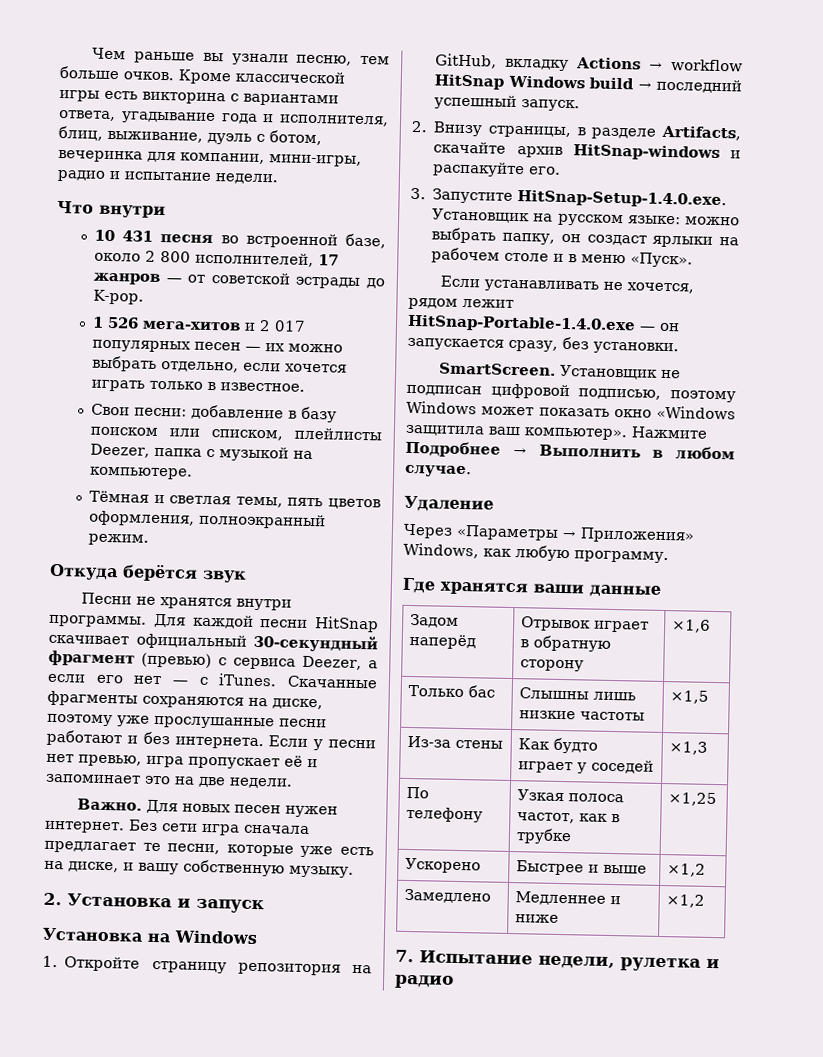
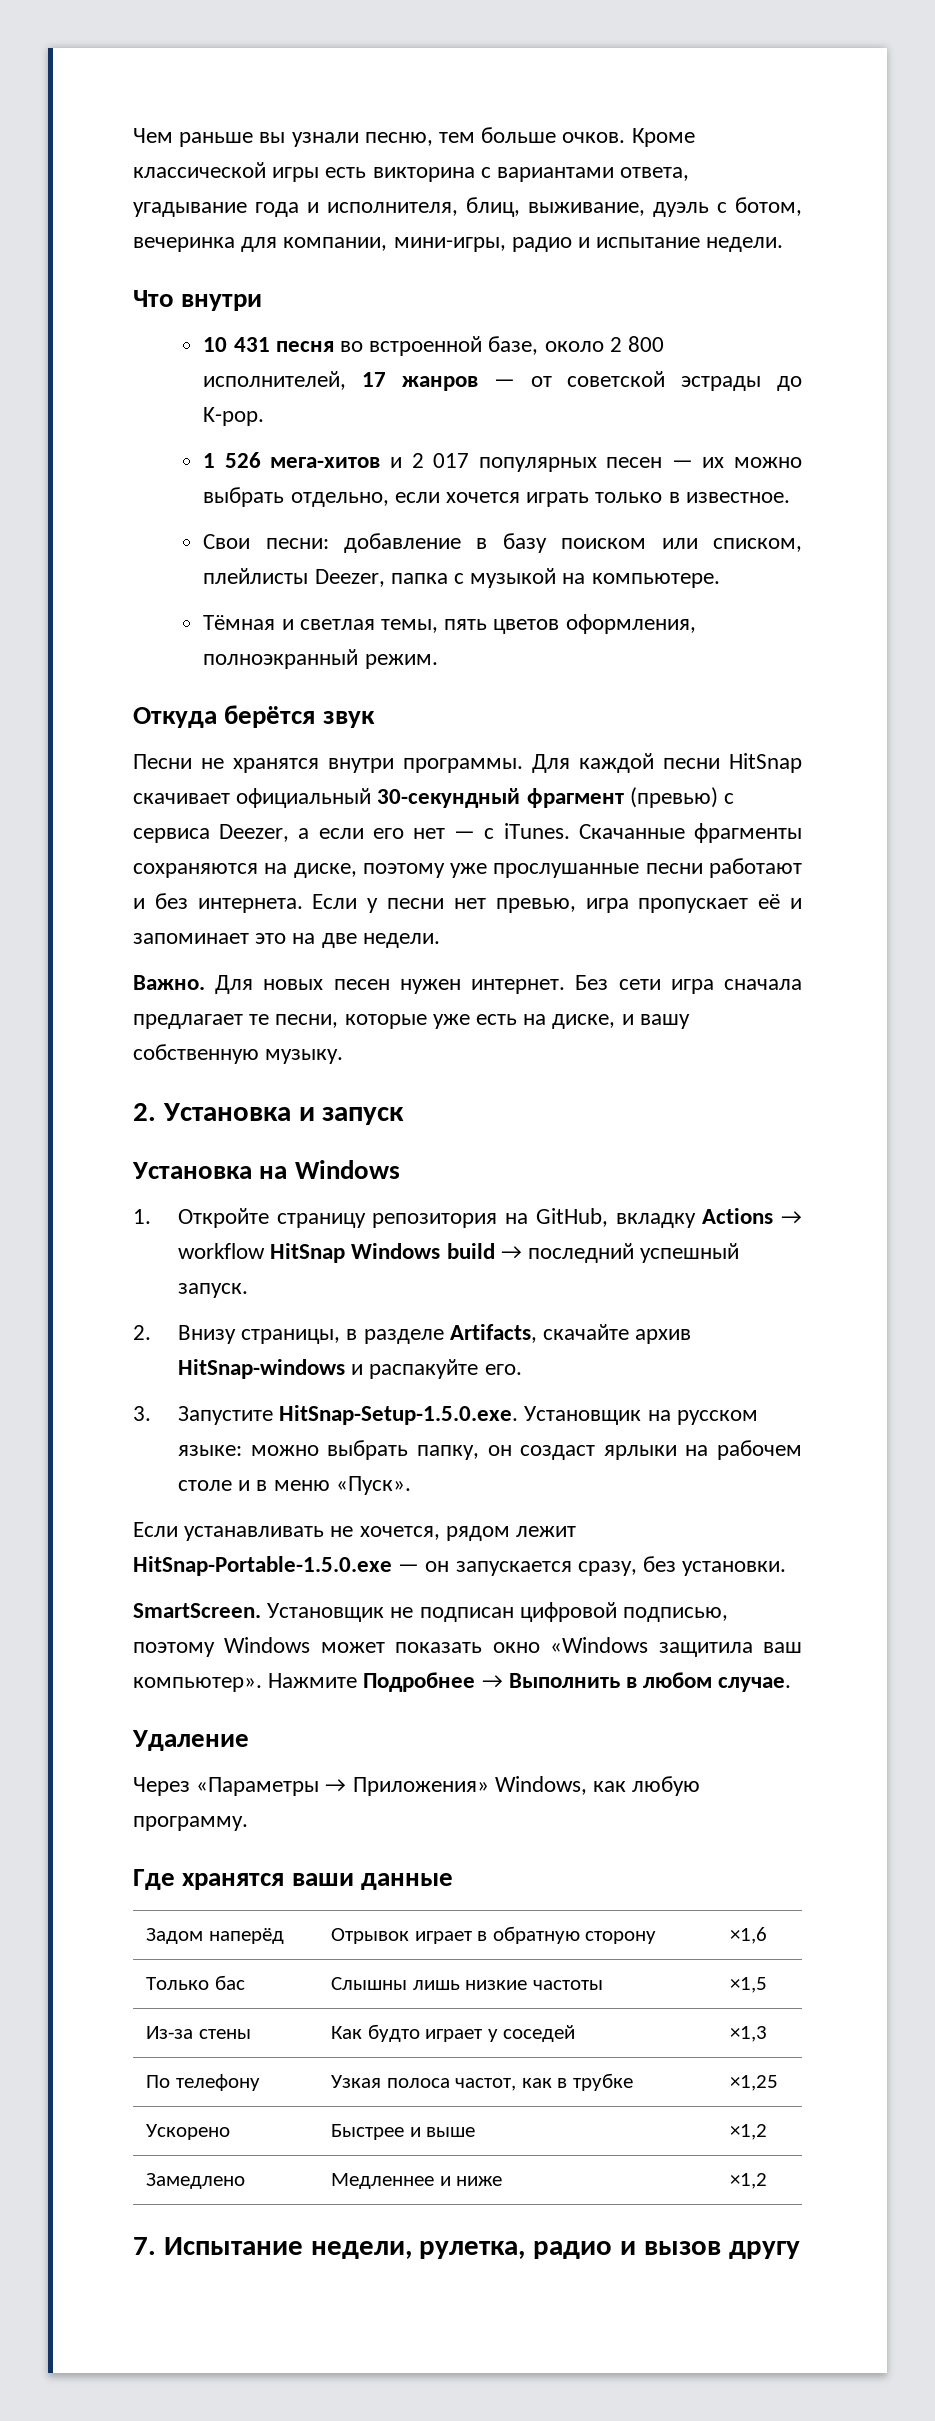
[517,190,728,209] HitSnap-Setup-1.4.0.exe. -> [279,1405,519,1425] HitSnap-Setup-1.5.0.exe.
[407,314,636,334] HitSnap-Portable-1.4.0.exe -> [133,1556,392,1576] HitSnap-Portable-1.5.0.exe
[620,957,720,972] [394,974,454,989] рулетка и радио -> [419,2241,800,2259] рулетка, радио и вызов другу

